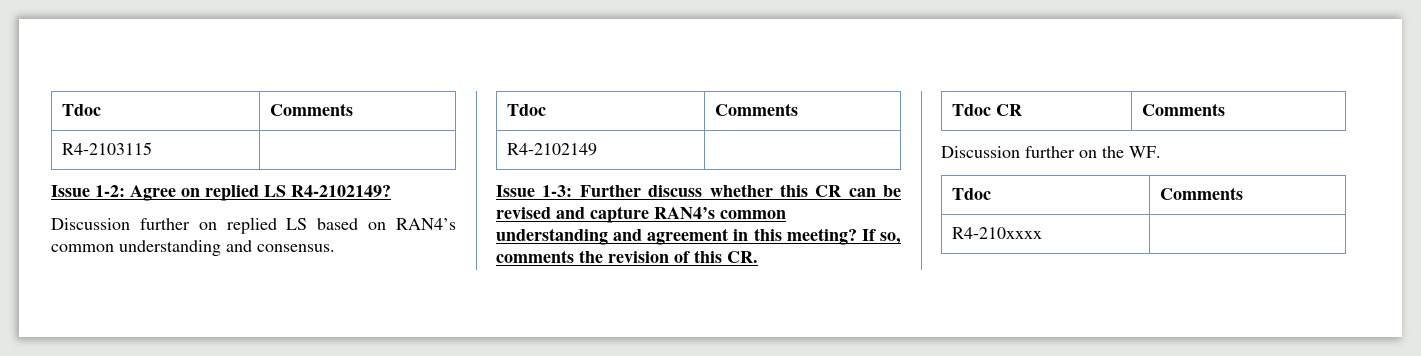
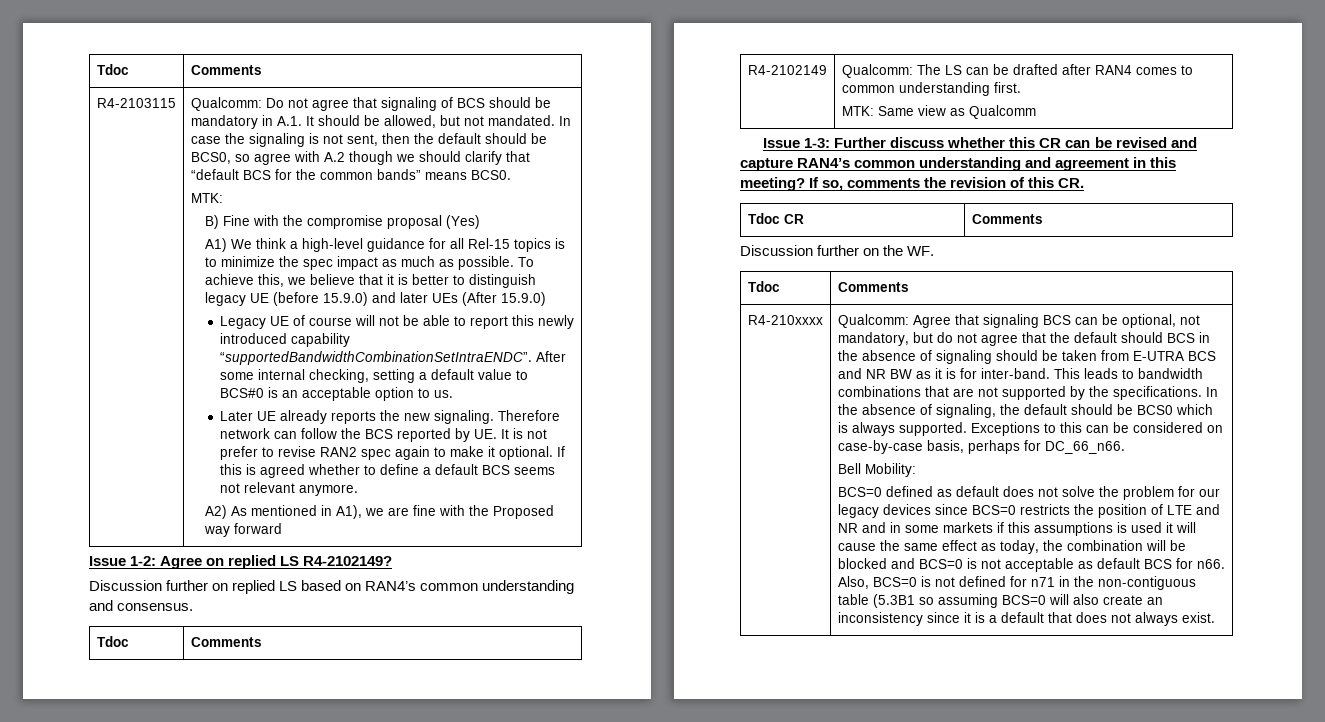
(153, 148) none -> [190,97,551,111] [190,115,571,129] [190,133,547,147] [190,151,530,165] [190,169,511,180] [190,193,223,203] [204,215,480,229] [204,238,565,252] [204,256,534,270] [204,274,536,288] [204,292,546,306] [219,315,574,329] [219,333,350,347] [219,351,566,365] [219,369,528,383] [219,387,453,401] [219,410,560,424] [219,428,547,442] [219,446,565,460] [219,464,555,478] [219,482,358,496] [204,505,554,519] [203,523,282,537] Qualcomm: Do not agree that signaling of BCS should be mandatory in A.1. It should be allowed, but not mandated. In case the signaling is not sent, then the default should be BCS0, so agree with A.2 though we should clarify that “default BCS for the common bands” means BCS0. // MTK: // B) Fine with the compromise proposal (Yes) // A1) We think a high-level guidance for all Rel-15 topics is to minimize the spec impact as much as possible. To achieve this, we believe that it is better to distinguish legacy UE (before 15.9.0) and later UEs (After 15.9.0) // Legacy UE of course will not be able to report this newly introduced capability “supportedBandwidthCombinationSetIntraENDC”. After some internal checking, setting a default value to BCS#0 is an acceptable option to us. // Later UE already reports the new signaling. Therefore network can follow the BCS reported by UE. It is not prefer to revise RAN2 spec again to make it optional. If this is agreed whether to define a default BCS seems not relevant anymore. // A2) As mentioned in A1), we are fine with the Proposed way forward
(598, 149) none -> [841,64,1193,78] [841,82,1021,96] [841,105,1036,119] Qualcomm: The LS can be drafted after RAN4 comes to common understanding first. // MTK: Same view as Qualcomm
(1043, 233) none -> [837,314,1200,328] [837,332,1210,346] [837,350,1216,364] [837,368,1203,379] [837,386,1218,400] [837,404,1213,418] [837,422,1223,436] [837,440,1125,454] [837,463,916,477] [837,486,1220,500] [837,504,1220,518] [837,522,1196,536] [837,540,1186,554] [837,558,1225,572] [837,576,1196,590] [837,594,1163,608] [837,612,1215,626] Qualcomm: Agree that signaling BCS can be optional, not mandatory, but do not agree that the default should BCS in the absence of signaling should be taken from E-UTRA BCS and NR BW as it is for inter-band. This leads to bandwidth combinations that are not supported by the specifications. In the absence of signaling, the default should be BCS0 which is always supported. Exceptions to this can be considered on case-by-case basis, perhaps for DC_66_n66. // Bell Mobility: // BCS=0 defined as default does not solve the problem for our legacy devices since BCS=0 restricts the position of LTE and NR and in some markets if this assumptions is used it will cause the same effect as today, the combination will be blocked and BCS=0 is not acceptable as default BCS for n66. Also, BCS=0 is not defined for n71 in the non-contiguous table (5.3B1 so assuming BCS=0 will also create an inconsistency since it is a default that does not always exist.

